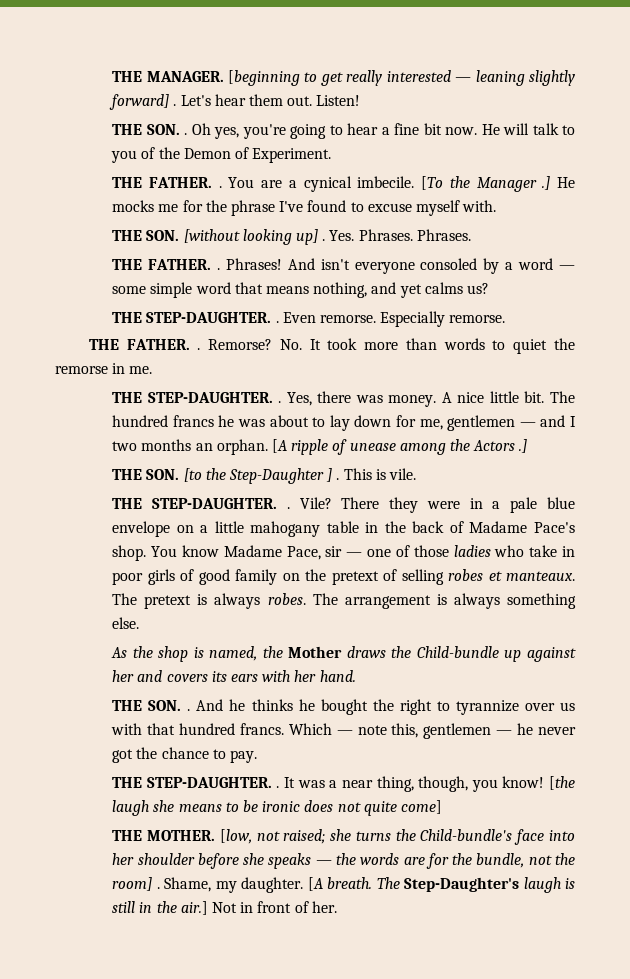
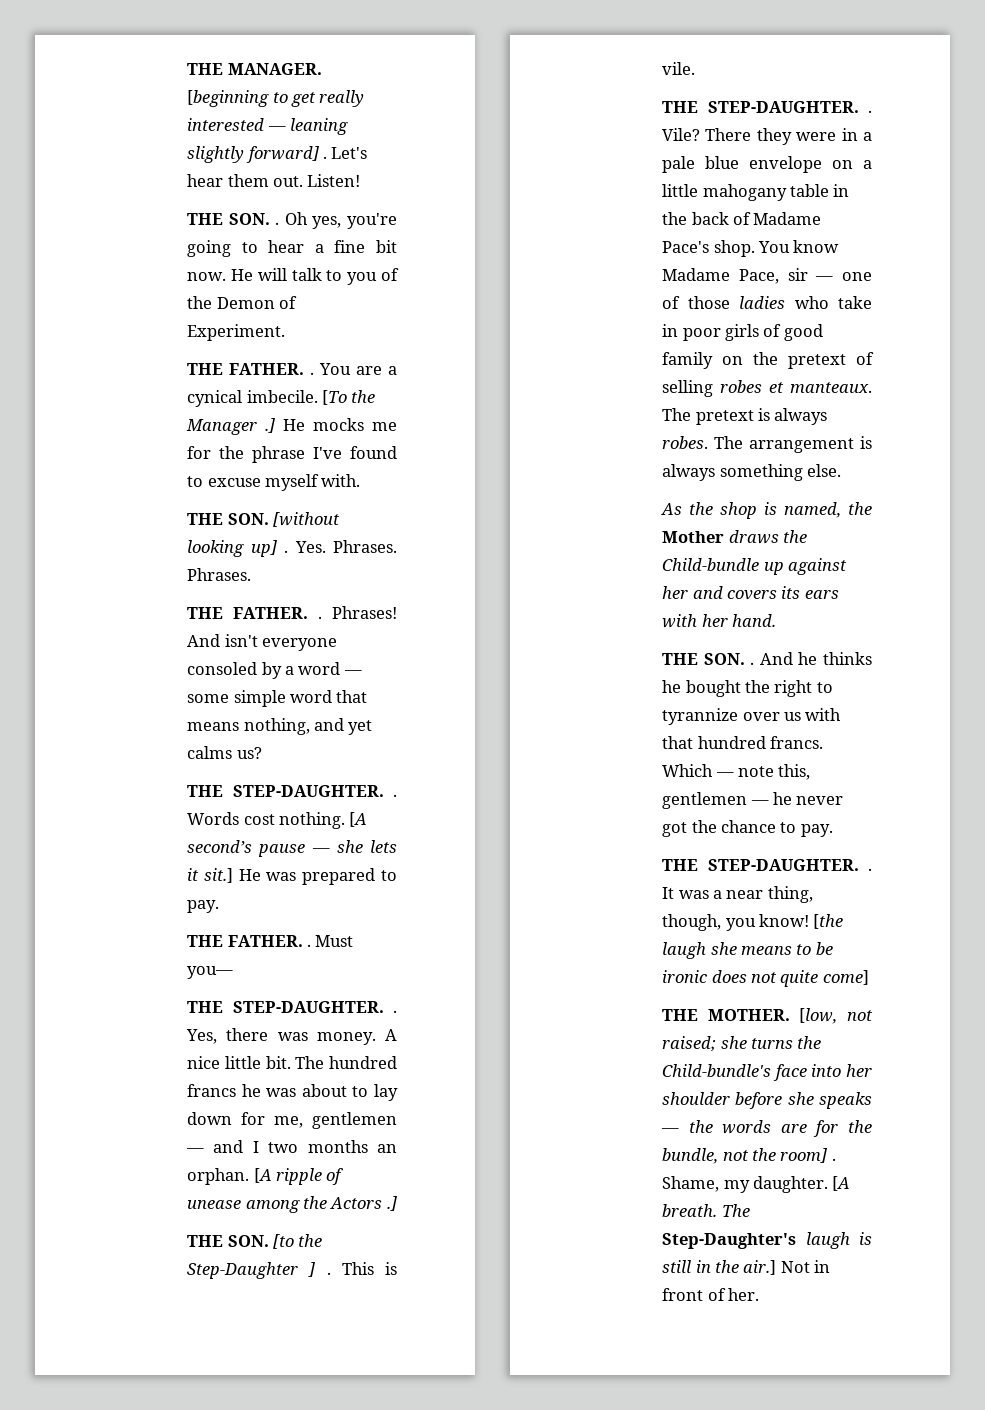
[282,311,506,327] [88,338,575,354] [55,363,153,374] Even remorse. Especially remorse. // THE FATHER. . Remorse? No. It took more than words to quiet the remorse in me. -> [187,812,368,829] [187,840,397,857] [187,868,397,885] [187,900,220,913] [187,935,354,947] [187,966,234,979] Words cost nothing. [A second’s pause — she lets it sit.] He was prepared to pay. // THE FATHER. . Must you—

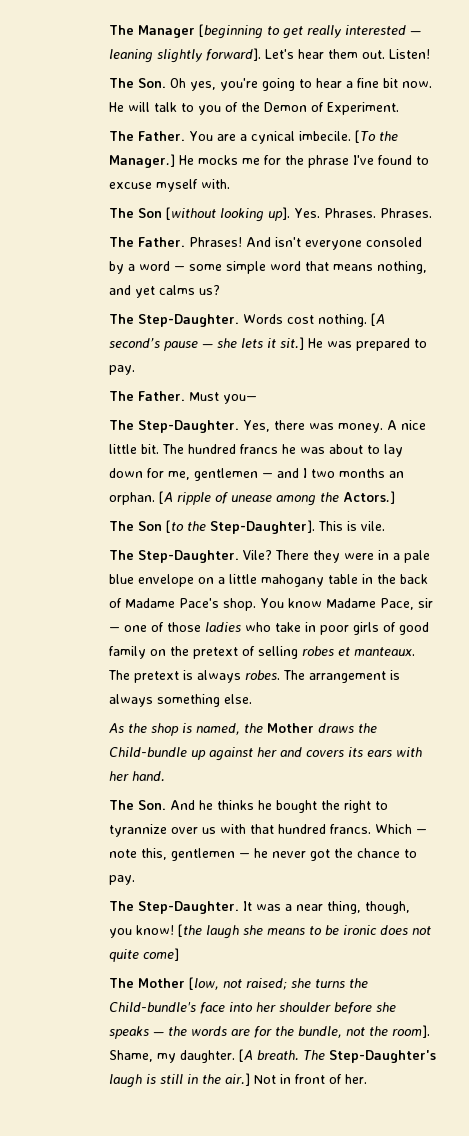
[187,63,322,75] THE MANAGER. -> [108,25,195,38] The Manager
[245,146,327,163] forward] . -> [205,48,261,61] forward].
[187,213,280,225] THE SON. . -> [108,78,166,88] The Son.
[187,363,315,375] THE FATHER. . -> [108,131,185,141] The Father.
[186,418,276,435] Manager .] -> [108,154,175,168] Manager.]
[187,512,340,527] [187,540,289,557] THE SON. [without looking up] . -> [108,207,290,222] The Son [without looking up].
[187,607,323,619] THE FATHER. . -> [108,237,185,247] The Father.
[187,785,397,797] THE STEP-DAUGHTER. . -> [108,314,239,327] The Step-Daughter.
[187,935,311,947] THE FATHER. . -> [108,391,185,401] The Father.
[187,1001,397,1013] THE STEP-DAUGHTER. . -> [108,420,239,433] The Step-Daughter.
[330,1196,397,1211] [187,1234,323,1249] [187,1262,331,1279] Actors .] // THE SON. [to the Step-Daughter ] . -> [342,491,395,504] [108,520,315,534] Actors.] // The Son [to the Step-Daughter].
[662,101,872,113] THE STEP-DAUGHTER. . -> [108,550,239,563] The Step-Daughter.
[662,653,755,665] THE SON. . -> [108,800,166,810] The Son.
[662,859,872,871] THE STEP-DAUGHTER. . -> [108,901,239,914] The Step-Daughter.
[662,1009,790,1021] THE MOTHER. -> [108,978,185,988] The Mother
[780,1148,836,1163] room] . -> [391,1025,430,1038] room].

